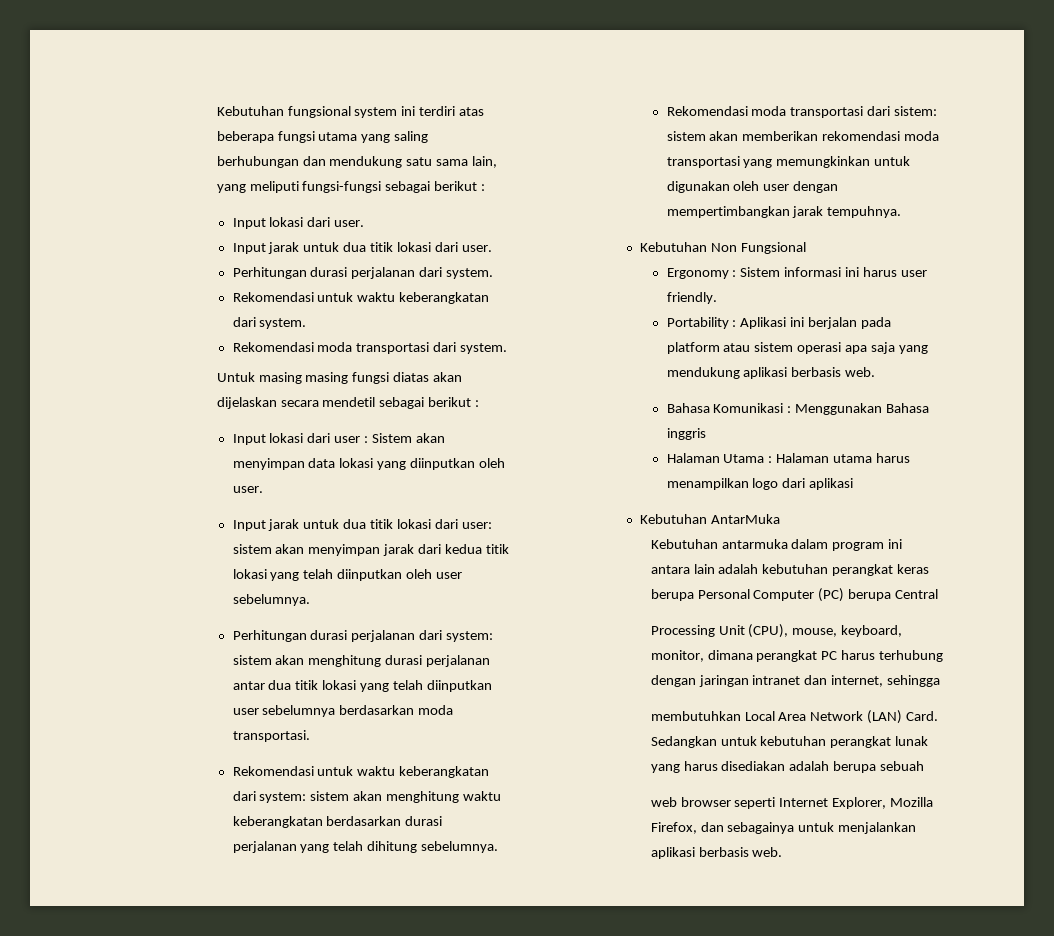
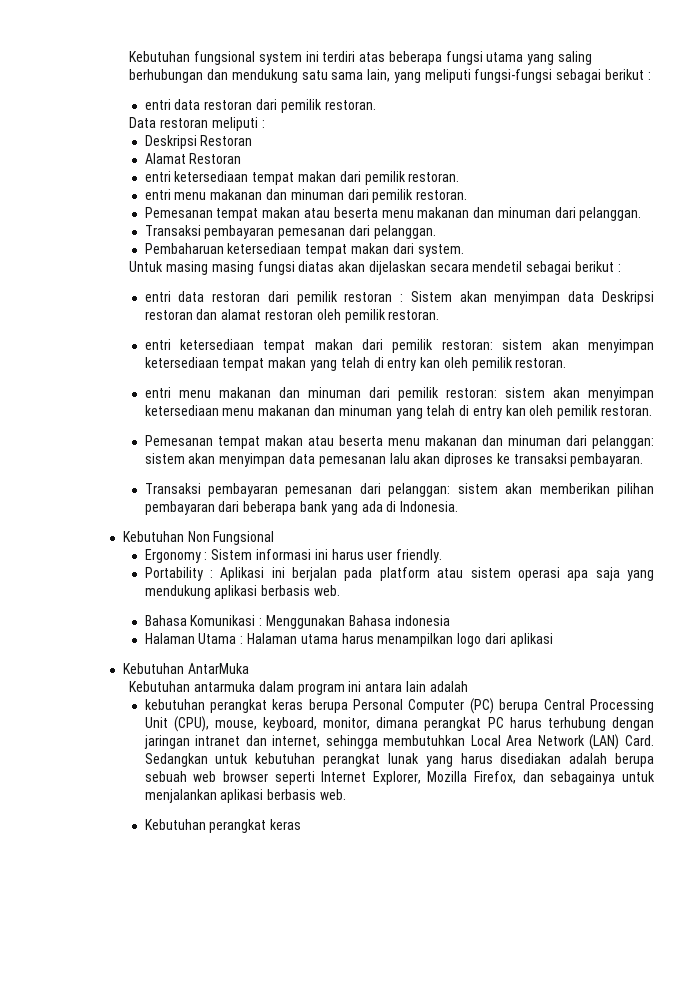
[232,217,365,229] [232,242,492,254] [232,267,494,279] [232,292,490,304] [232,317,307,329] [232,342,430,354] Input lokasi dari user. // Input jarak untuk dua titik lokasi dari user. // Perhitungan durasi perjalanan dari system. // Rekomendasi untuk waktu keberangkatan dari system. // Rekomendasi moda transportasi -> [144,99,376,113] [129,117,265,131] [144,135,253,149] [144,153,242,164] [144,171,460,185] [144,189,468,203] [144,207,642,221] [144,225,436,239] [144,243,389,257] entri data restoran dari pemilik restoran. // Data restoran meliputi : // Deskripsi Restoran // Alamat Restoran // entri ketersediaan tempat makan dari pemilik restoran. // entri menu makanan dan minuman dari pemilik restoran. // Pemesanan tempat makan atau beserta menu makanan dan minuman dari pelanggan. // Transaksi pembayaran pemesanan dari pelanggan. // Pembaharuan ketersediaan tempat makan
[232,433,361,445] Input lokasi dari user -> [144,291,393,305] entri data restoran dari pemilik restoran
[339,458,506,470] [232,486,263,493] [232,519,492,531] [232,544,510,556] [232,569,463,581] [232,594,310,606] [232,630,494,642] [232,655,491,667] [232,680,493,692] [232,705,454,717] [232,730,310,742] [232,766,490,778] [232,791,502,803] [232,816,443,828] [232,841,499,853] [666,106,938,118] [666,131,940,141] [666,156,911,168] [666,181,839,193] [666,206,902,218] lokasi yang diinputkan oleh user. // Input jarak untuk dua titik lokasi dari user: sistem akan menyimpan jarak dari kedua titik lokasi yang telah diinputkan oleh user sebelumnya. // Perhitungan durasi perjalanan dari system: sistem akan menghitung durasi perjalanan antar dua titik lokasi yang telah diinputkan user sebelumnya berdasarkan moda transportasi. // Rekomendasi untuk waktu keberangkatan dari system: sistem akan menghitung waktu keberangkatan berdasarkan durasi perjalanan yang telah dihitung sebelumnya. // Rekomendasi moda transportasi dari sistem: sistem akan memberikan rekomendasi moda transportasi yang memungkinkan untuk digunakan oleh user dengan mempertimbangkan jarak tempuhnya. -> [602,291,654,305] [144,309,440,323] [144,339,654,353] [144,357,567,371] [144,387,654,401] [144,405,652,419] [144,435,654,449] [144,453,644,467] [144,483,654,497] [144,501,459,515] Deskripsi restoran dan alamat restoran oleh pemilik restoran. // entri ketersediaan tempat makan dari pemilik restoran: sistem akan menyimpan ketersediaan tempat makan yang telah di entry kan oleh pemilik restoran. // entri menu makanan dan minuman dari pemilik restoran: sistem akan menyimpan ketersediaan menu makanan dan minuman yang telah di entry kan oleh pemilik restoran. // Pemesanan tempat makan atau beserta menu makanan dan minuman dari pelanggan: sistem akan menyimpan data pemesanan lalu akan diproses ke transaksi pembayaran. // Transaksi pembayaran pemesanan dari pelanggan: sistem akan memberikan pilihan pembayaran dari beberapa bank yang ada di Indonesia.
[666,428,706,440] inggris -> [394,615,450,626] indonesia
(759, 569) none -> (468, 686) //
(939, 594) // -> (585, 704) none
(941, 681) // -> (378, 742) none
(925, 766) // -> (187, 776) none
(783, 852) none -> [144,819,302,833] // Kebutuhan perangkat keras

